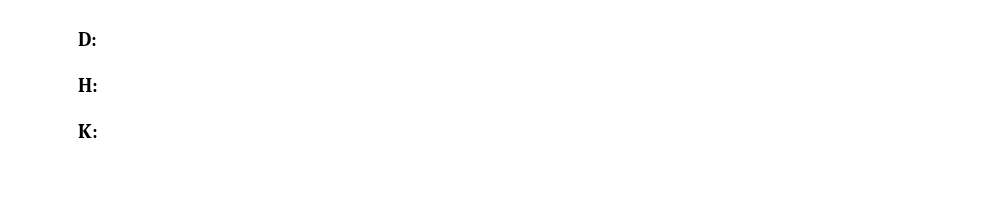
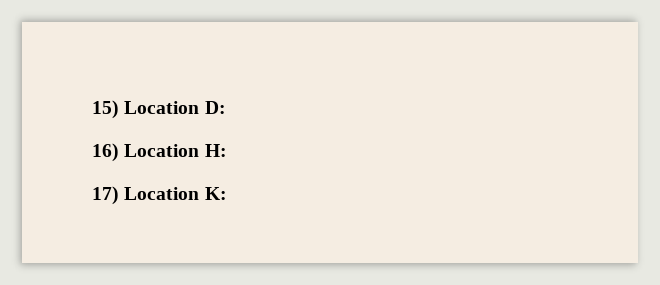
(78, 39) none -> [92,100,200,119] 15) Location
(97, 39) none -> [92,143,200,162] 16) Location
(98, 85) none -> [92,186,200,205] 17) Location

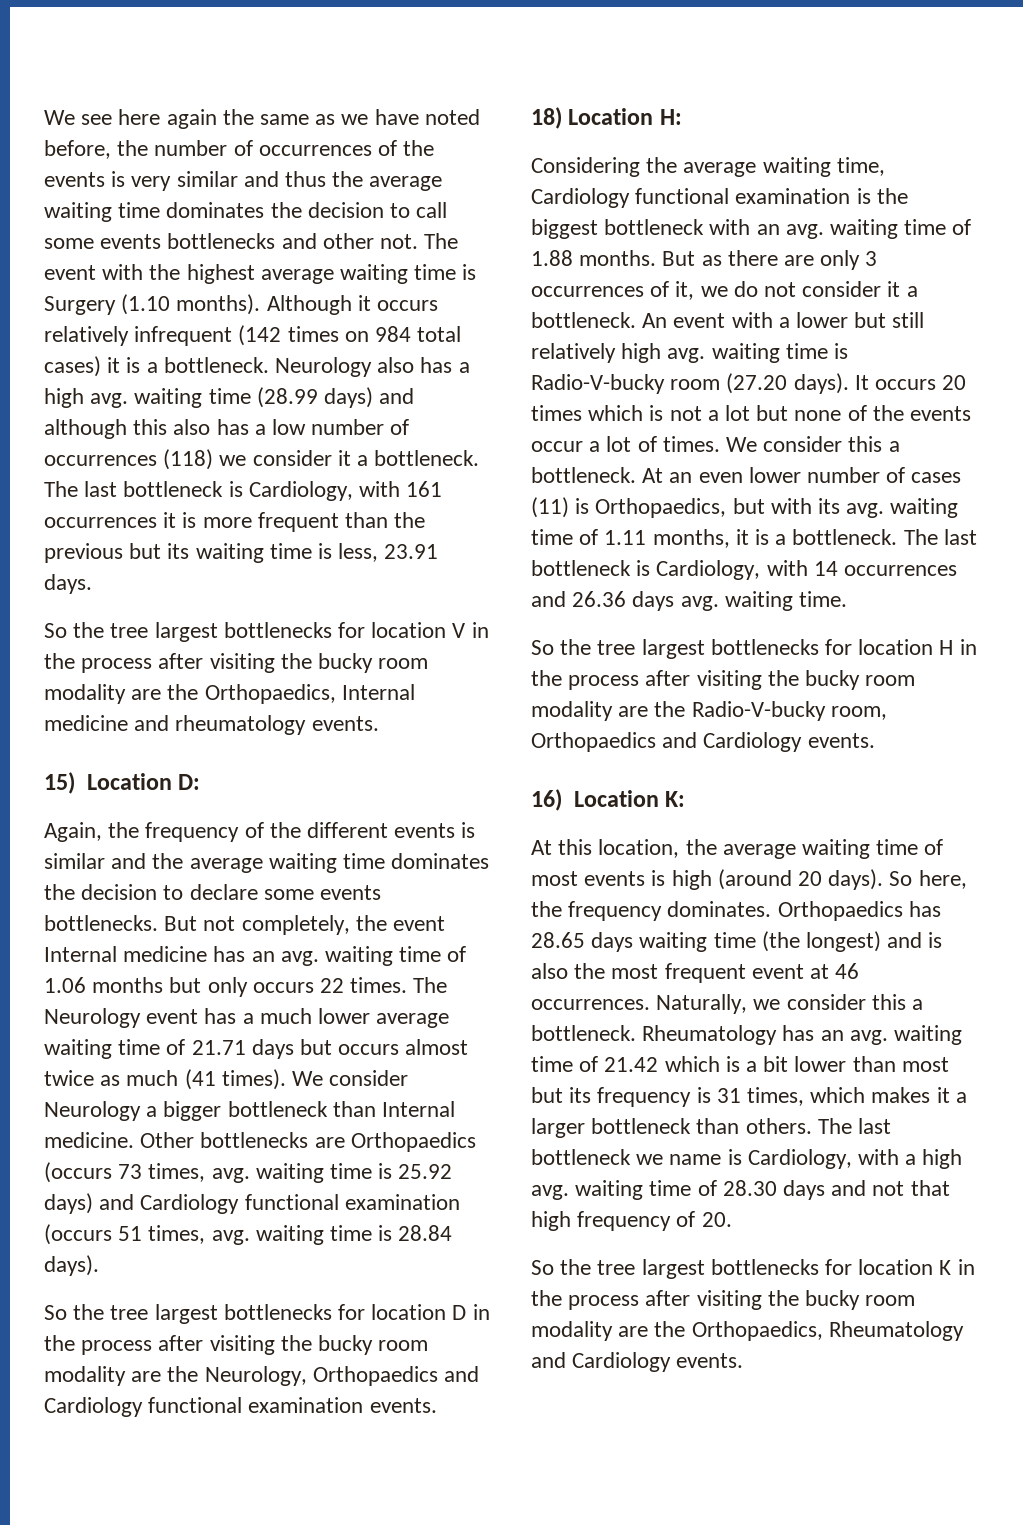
[92,100,226,119] [92,143,227,162] [92,186,227,205] 15) Location D: // 16) Location H: // 17) Location K: -> [44,109,480,129] [44,140,435,159] [44,171,443,191] [44,202,448,222] [44,233,459,249] [44,264,477,284] [44,294,439,315] [44,325,462,346] [44,356,470,377] [44,387,415,408] [44,419,410,439] [44,449,480,470] [44,481,443,501] [44,512,426,532] [44,543,439,563] [44,574,92,594] [44,622,489,642] [44,653,429,673] [44,684,415,704] [44,715,379,735] [44,772,201,794] [44,822,476,842] [44,853,490,873] [44,884,382,900] [44,915,446,935] [44,946,467,966] [44,977,448,997] [44,1008,450,1028] [44,1039,469,1059] [44,1069,409,1090] [44,1101,456,1121] [44,1132,476,1152] [44,1162,453,1183] [44,1193,460,1214] [44,1224,453,1245] [44,1255,99,1276] [44,1304,490,1324] [44,1335,429,1355] [44,1366,480,1386] [44,1397,437,1417] [531,107,682,129] [531,157,885,177] [531,188,908,208] [531,219,972,239] [531,250,878,270] [531,281,918,300] [531,312,925,328] [531,343,849,363] [531,373,967,394] [531,405,972,421] [531,436,900,452] [531,467,962,483] [531,497,959,518] [531,529,977,548] [531,560,958,580] [531,591,848,611] [531,639,977,659] [531,670,916,690] [531,701,887,721] [531,732,875,752] [531,789,686,811] [531,839,944,859] [531,869,967,890] [531,901,941,921] [531,931,943,952] [531,963,860,983] [531,994,924,1014] [531,1025,963,1045] [531,1056,949,1072] [531,1087,967,1107] [531,1118,892,1138] [531,1149,963,1169] [531,1180,950,1200] [531,1211,732,1231] [531,1259,975,1279] [531,1290,916,1310] [531,1321,964,1341] [531,1352,744,1372] We see here again the same as we have noted before, the number of occurrences of the events is very similar and thus the average waiting time dominates the decision to call some events bottlenecks and other not. The event with the highest average waiting time is Surgery (1.10 months). Although it occurs relatively infrequent (142 times on 984 total cases) it is a bottleneck. Neurology also has a high avg. waiting time (28.99 days) and although this also has a low number of occurrences (118) we consider it a bottleneck. The last bottleneck is Cardiology, with 161 occurrences it is more frequent than the previous but its waiting time is less, 23.91 days. // So the tree largest bottlenecks for location V in the process after visiting the bucky room modality are the Orthopaedics, Internal medicine and rheumatology events. // 15) Location D: // Again, the frequency of the different events is similar and the average waiting time dominates the decision to declare some events bottlenecks. But not completely, the event Internal medicine has an avg. waiting time of 1.06 months but only occurs 22 times. The Neurology event has a much lower average waiting time of 21.71 days but occurs almost twice as much (41 times). We consider Neurology a bigger bottleneck than Internal medicine. Other bottlenecks are Orthopaedics (occurs 73 times, avg. waiting time is 25.92 days) and Cardiology functional examination (occurs 51 times, avg. waiting time is 28.84 days). // So the tree largest bottlenecks for location D in the process after visiting the bucky room modality are the Neurology, Orthopaedics and Cardiology functional examination events. // 18) Location H: // Considering the average waiting time, Cardiology functional examination is the biggest bottleneck with an avg. waiting time of 1.88 months. But as there are only 3 occurrences of it, we do not consider it a bottleneck. An event with a lower but still relatively high avg. waiting time is Radio-V-bucky room (27.20 days). It occurs 20 times which is not a lot but none of the events occur a lot of times. We consider this a bottleneck. At an even lower number of cases (11) is Orthopaedics, but with its avg. waiting time of 1.11 months, it is a bottleneck. The last bottleneck is Cardiology, with 14 occurrences and 26.36 days avg. waiting time. // So the tree largest bottlenecks for location H in the process after visiting the bucky room modality are the Radio-V-bucky room, Orthopaedics and Cardiology events. // 16) Location K: // At this location, the average waiting time of most events is high (around 20 days). So here, the frequency dominates. Orthopaedics has 28.65 days waiting time (the longest) and is also the most frequent event at 46 occurrences. Naturally, we consider this a bottleneck. Rheumatology has an avg. waiting time of 21.42 which is a bit lower than most but its frequency is 31 times, which makes it a larger bottleneck than others. The last bottleneck we name is Cardiology, with a high avg. waiting time of 28.30 days and not that high frequency of 20. // So the tree largest bottlenecks for location K in the process after visiting the bucky room modality are the Orthopaedics, Rheumatology and Cardiology events.

